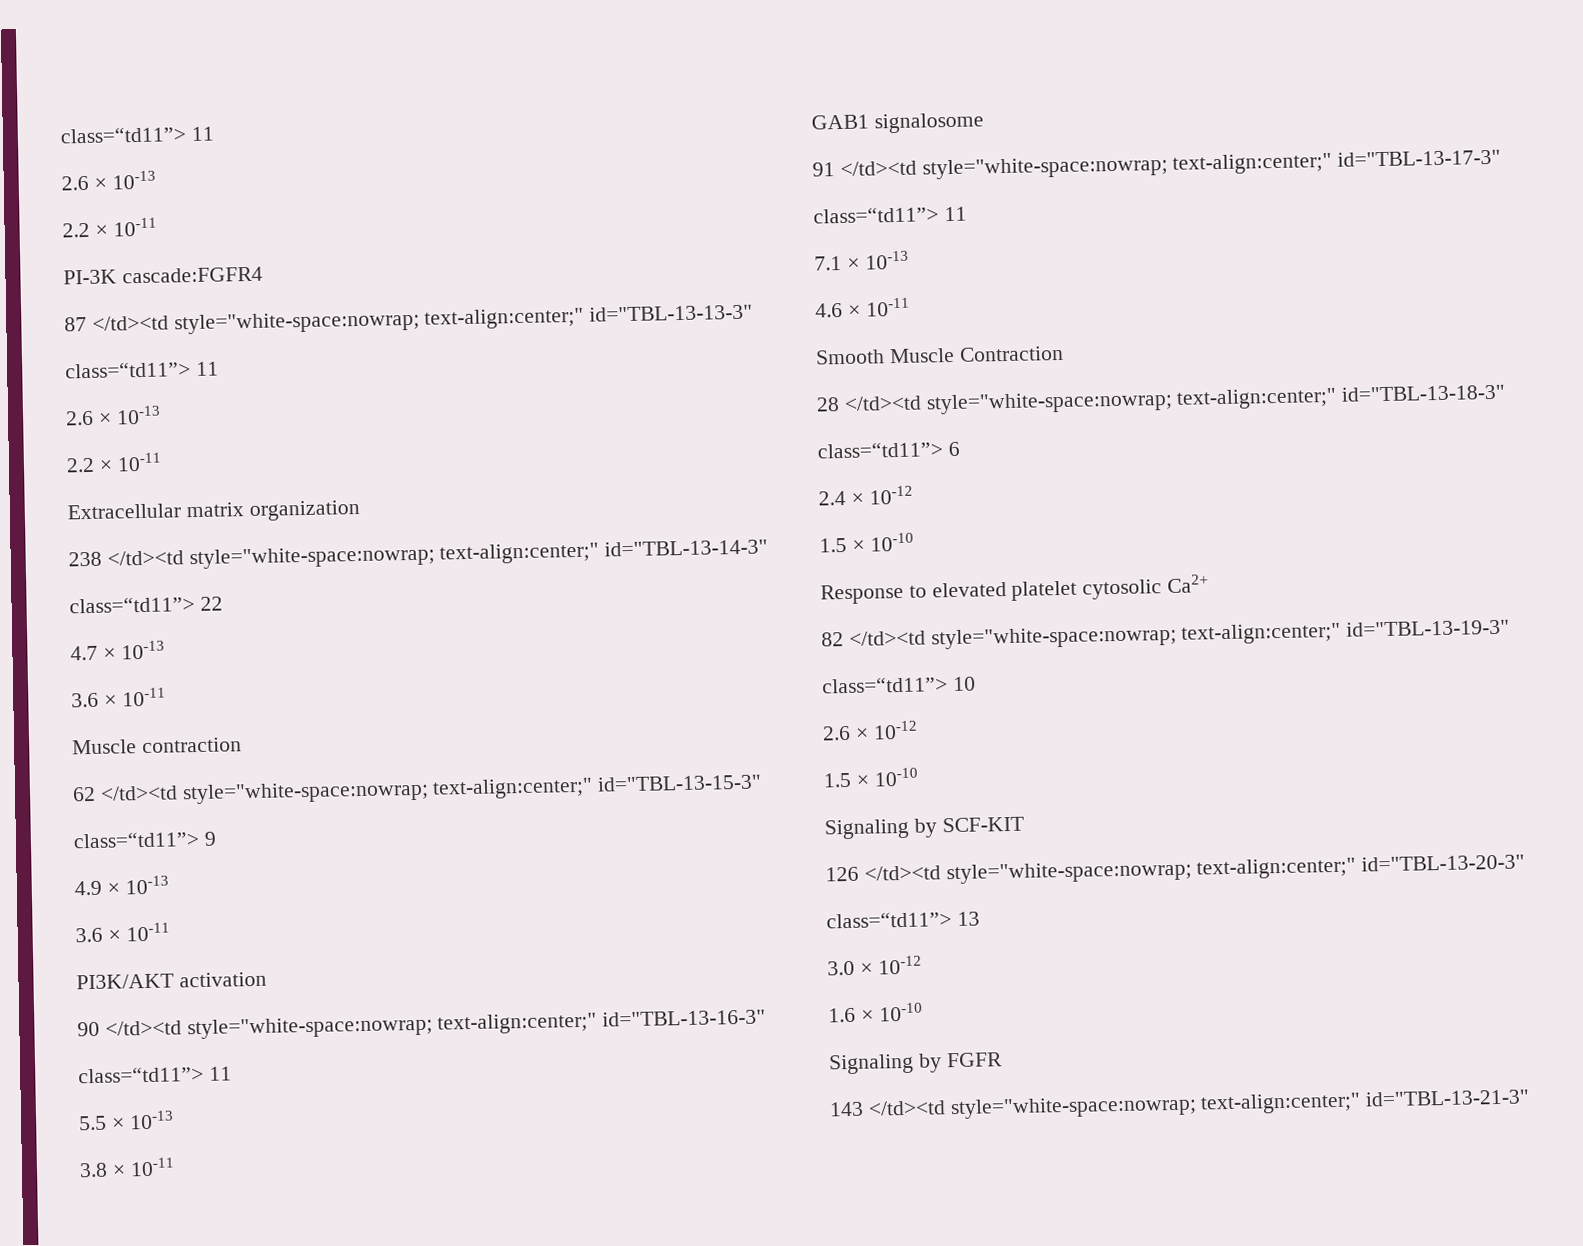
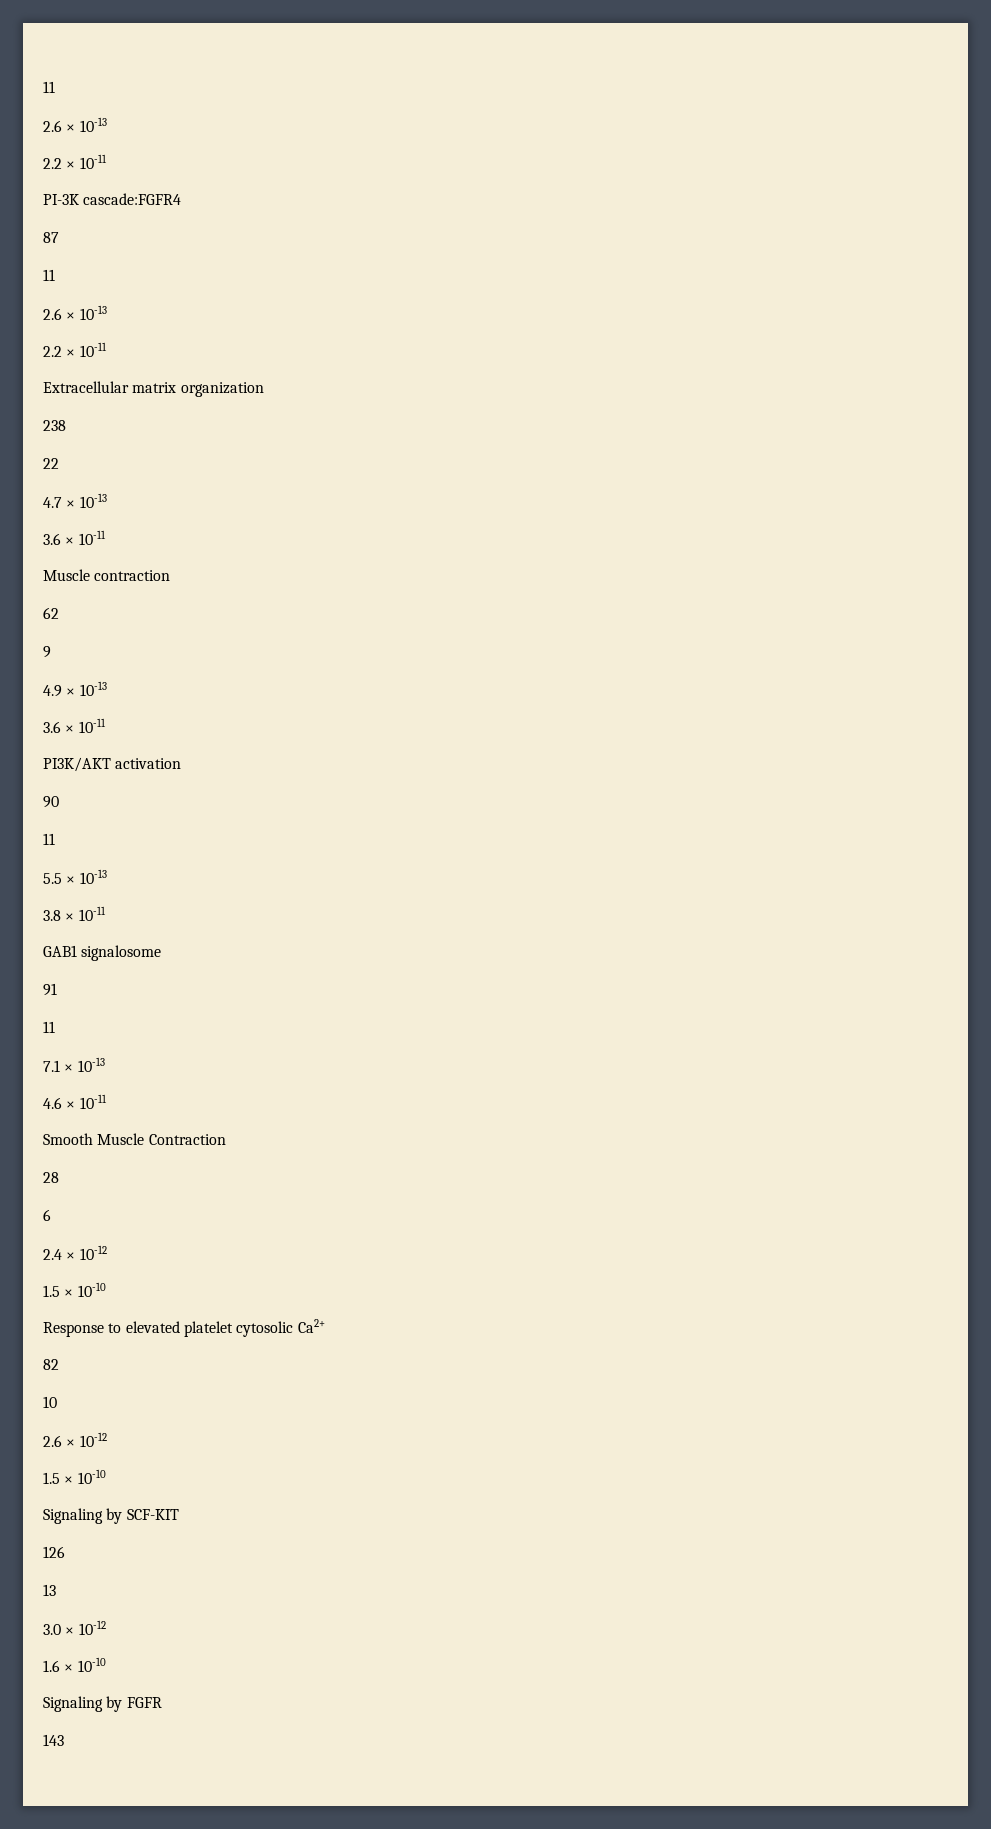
[60,126,186,144] class=“td11”> -> (43, 87) none
[91,304,754,335] [65,361,191,379] </td><td style="white-space:nowrap; text-align:center;" id="TBL-13-13-3" // class=“td11”> -> (59, 237) //
[106,539,769,570] [69,596,195,614] </td><td style="white-space:nowrap; text-align:center;" id="TBL-13-14-3" // class=“td11”> -> (66, 425) //
[99,774,763,805] [73,831,200,849] </td><td style="white-space:nowrap; text-align:center;" id="TBL-13-15-3" // class=“td11”> -> (59, 613) //
[104,1009,767,1040] [78,1065,204,1084] </td><td style="white-space:nowrap; text-align:center;" id="TBL-13-16-3" // class=“td11”> -> (59, 802) //
[839,149,1502,180] [813,206,939,224] </td><td style="white-space:nowrap; text-align:center;" id="TBL-13-17-3" // class=“td11”> -> (57, 989) //
[843,384,1506,415] [817,441,943,459] </td><td style="white-space:nowrap; text-align:center;" id="TBL-13-18-3" // class=“td11”> -> (59, 1177) //
[848,619,1511,650] [822,676,948,694] </td><td style="white-space:nowrap; text-align:center;" id="TBL-13-19-3" // class=“td11”> -> (59, 1364) //
[863,854,1526,885] [826,911,952,929] </td><td style="white-space:nowrap; text-align:center;" id="TBL-13-20-3" // class=“td11”> -> (65, 1552) //
[867,1089,1531,1120] </td><td style="white-space:nowrap; text-align:center;" id="TBL-13-21-3" -> (64, 1740) none

